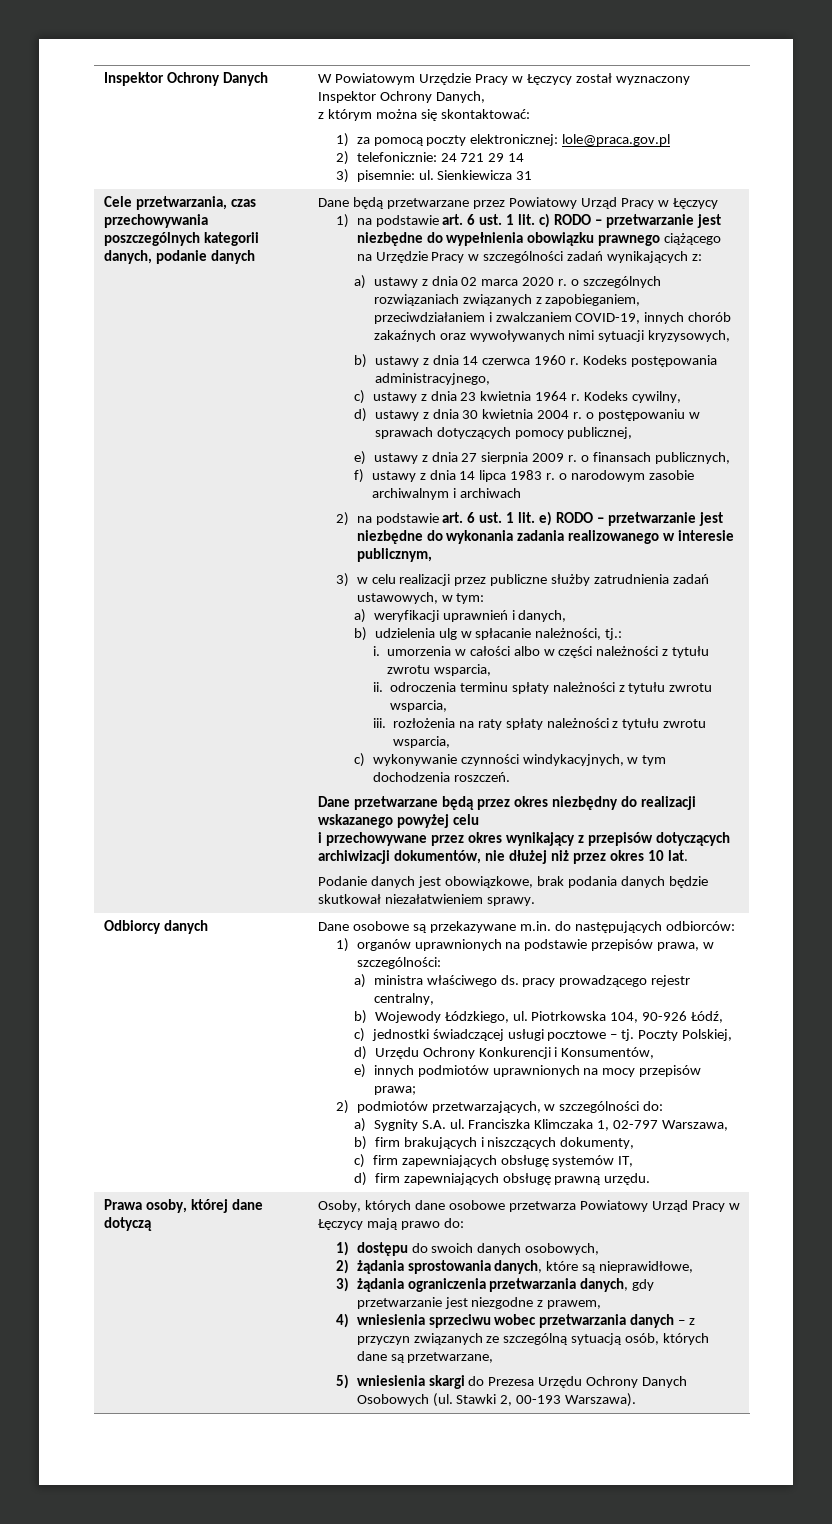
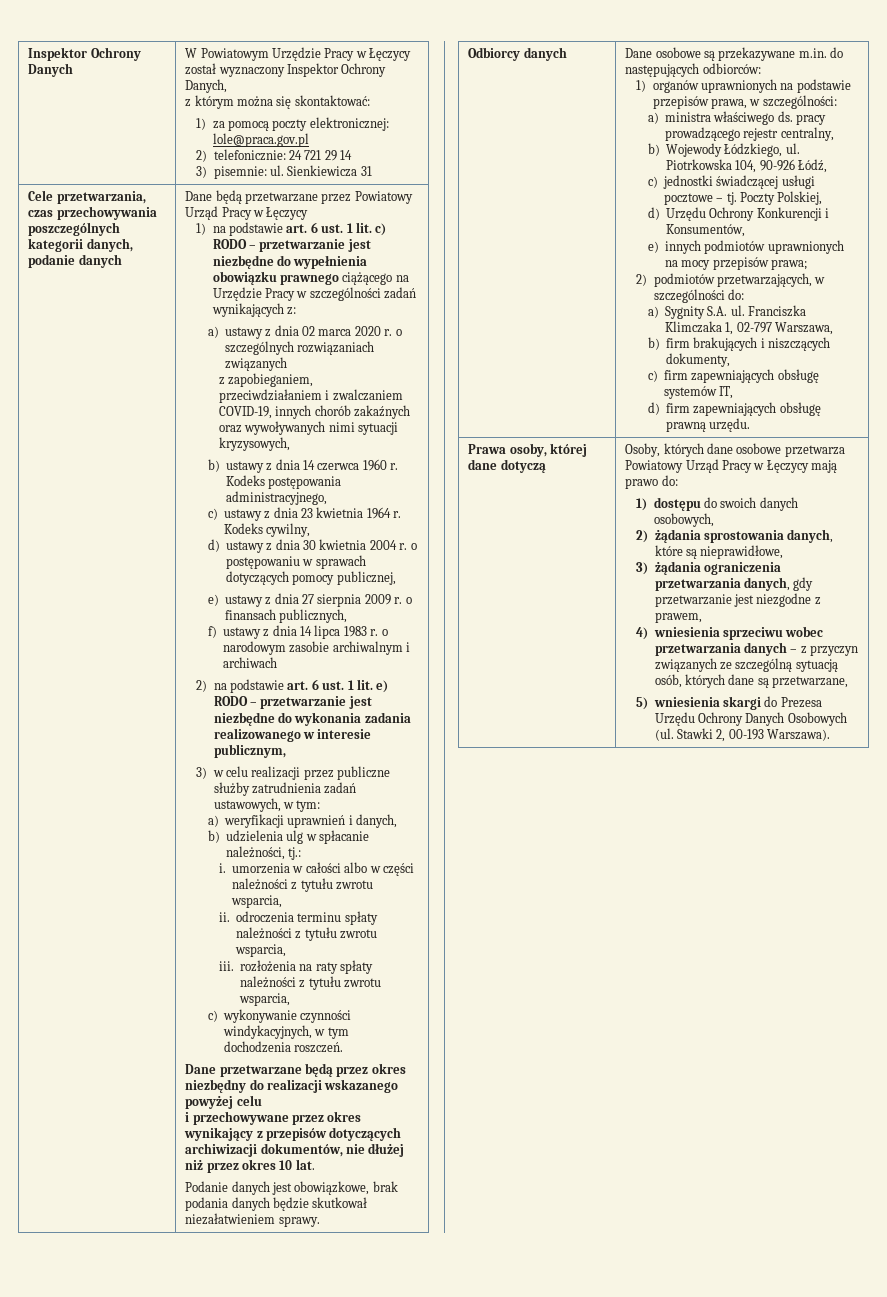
(532, 300) none -> (287, 364) //

